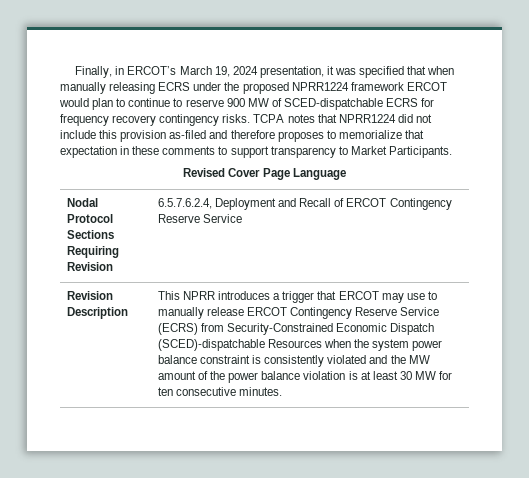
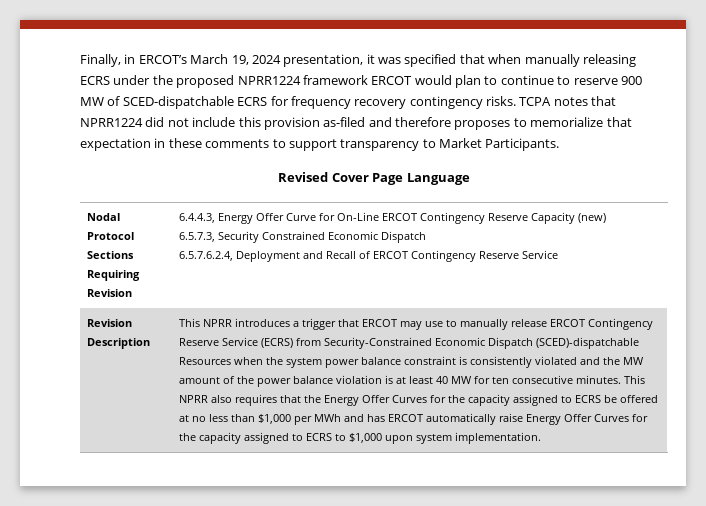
(113, 266) none -> [179,212,607,224] [179,231,427,243] 6.4.4.3, Energy Offer Curve for On-Line ERCOT Contingency Reserve Capacity (new) // 6.5.7.3, Security Constrained Economic Dispatch //
[399,371,412,380] 30 -> [436,376,449,384] 40
(283, 391) none -> [624,375,646,384] [179,394,659,406] [179,413,649,425] [179,432,542,444] This NPRR also requires that the Energy Offer Curves for the capacity assigned to ECRS be offered at no less than $1,000 per MWh and has ERCOT automatically raise Energy Offer Curves for the capacity assigned to ECRS to $1,000 upon system implementation.

